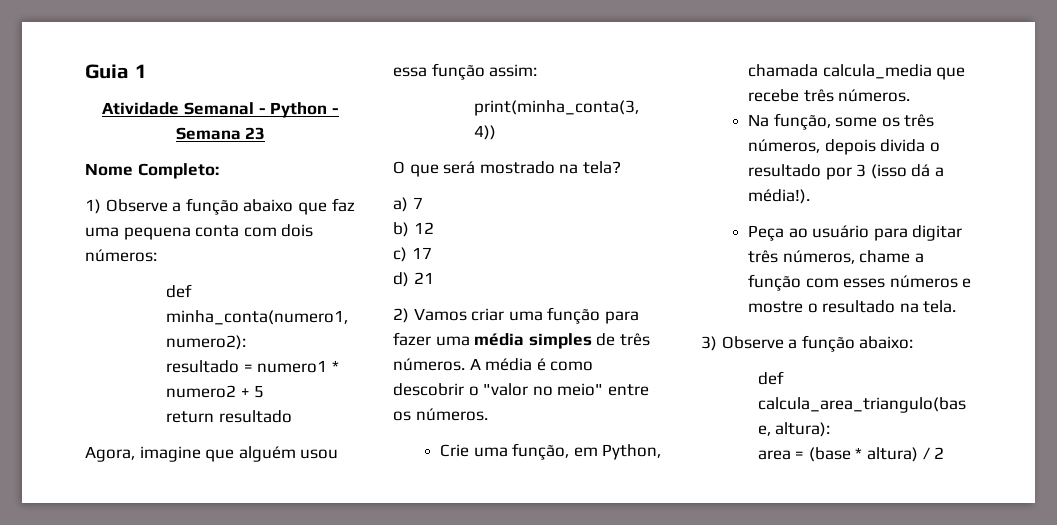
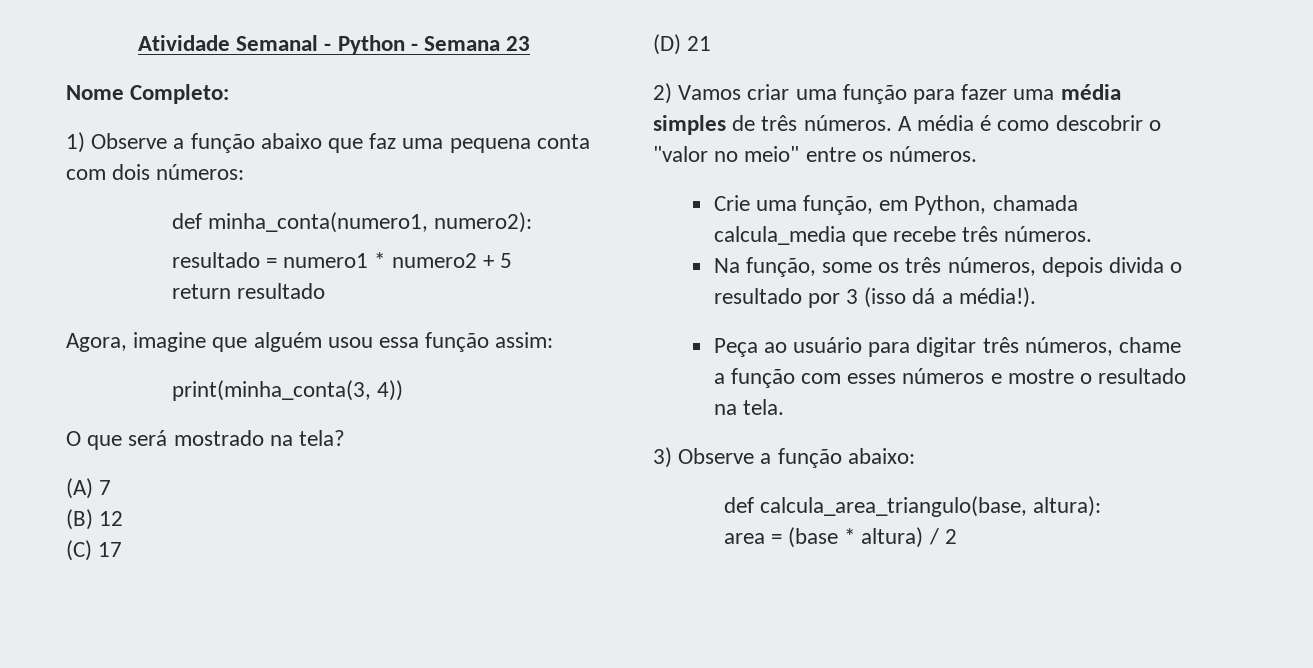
[85,64,147,79] Guia 1 // -> (137, 43) none
[393,197,408,212] a) -> [66,478,93,499] (A)
[393,222,409,237] b) -> [66,509,93,530] (B)
[393,247,407,262] c) -> [66,540,92,561] (C)
[393,272,409,287] d) -> [653,34,681,55] (D)

